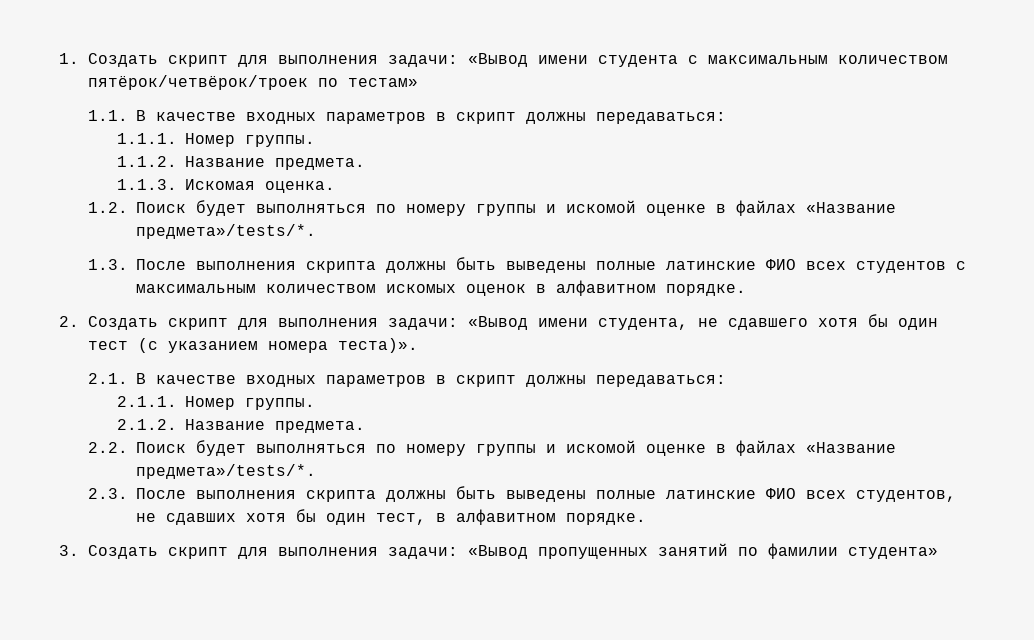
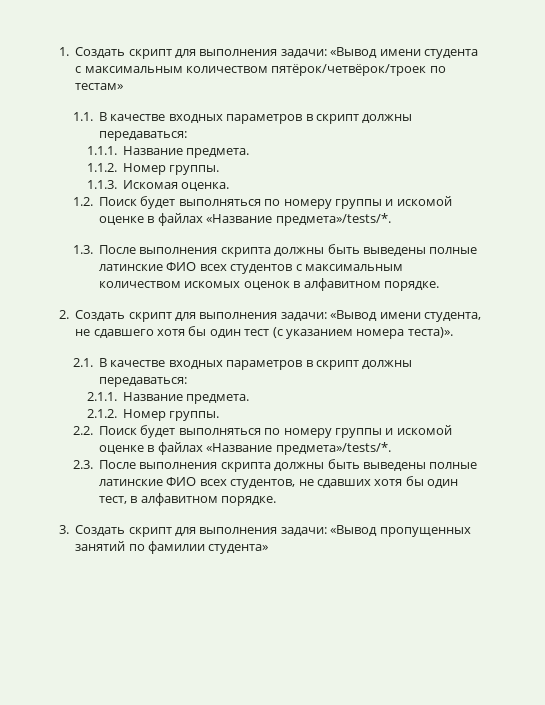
[184,133,315,147] [116,156,365,170] Номер группы. // 1.1.2. Название предмета. -> [122,146,250,158] [86,163,220,175] Название предмета. // 1.1.2. Номер группы.
[184,396,315,410] [116,419,365,433] Номер группы. // 2.1.2. Название предмета. -> [122,392,250,404] [86,409,220,421] Название предмета. // 2.1.2. Номер группы.

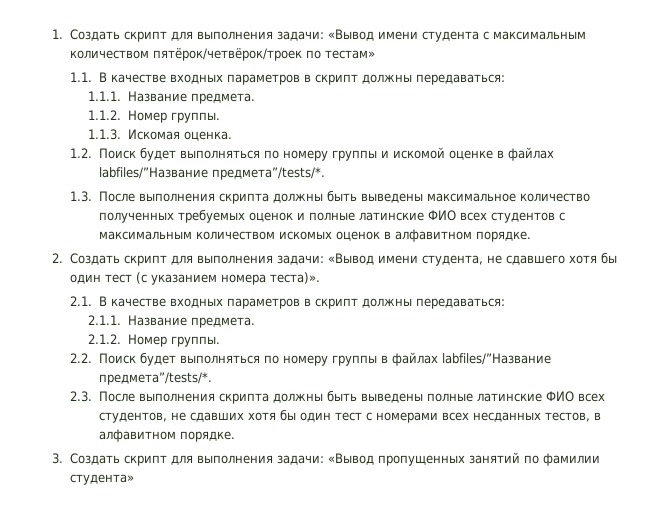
[206,213,391,226] «Название предмета»/tests/*. -> [98,167,325,180] labfiles/”Название предмета”/tests/*.
(426, 251) none -> [426,193,590,202] [98,209,305,223] максимальное количество полученных требуемых оценок и
[385,425,452,435] [99,442,391,455] и искомой оценке в файлах «Название предмета»/tests/*. -> [380,352,551,366] [98,372,212,385] в файлах labfiles/”Название предмета”/tests/*.
[99,496,128,504] тест, -> [334,412,590,423] тест с номерами всех несданных тестов,

